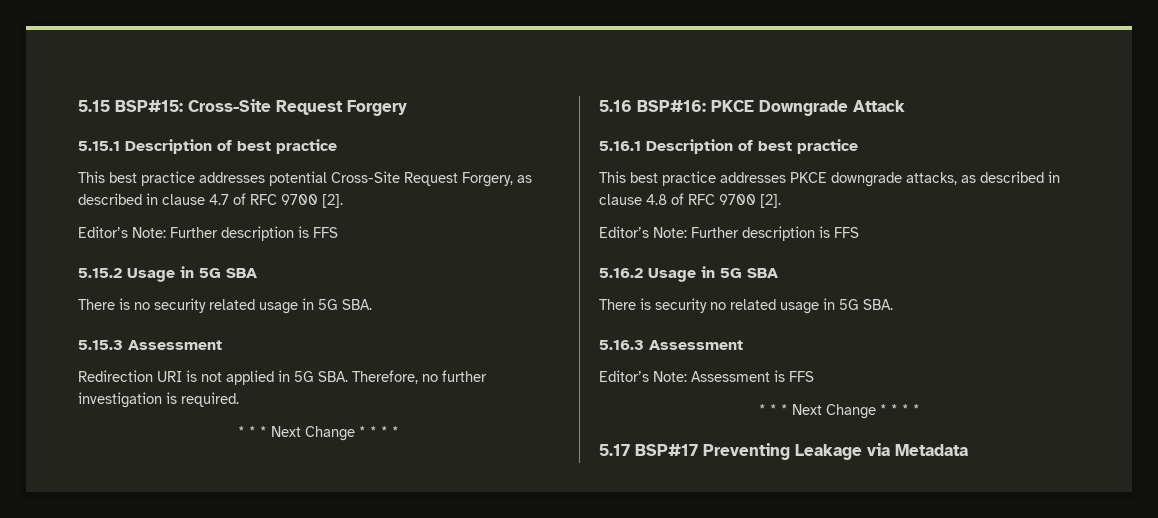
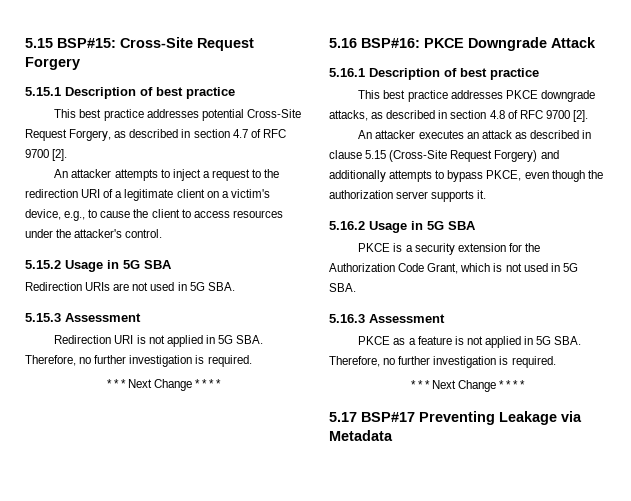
[162,194,205,205] clause -> [193,129,230,138] section
[78,226,338,241] Editor’s Note: Further description is FFS -> [54,169,280,181] [25,189,270,201] [25,209,283,221] [25,229,163,238] An attacker attempts to inject a request to the redirection URI of a legitimate client on a victim's device, e.g., to cause the client to access resources under the attacker's control.
[78,298,298,314] There is no security related usage -> [25,282,175,291] Redirection URIs are not used
[599,194,642,205] clause -> [450,110,487,119] section
[599,226,859,241] Editor’s Note: Further description is FFS -> [358,130,592,139] [329,150,559,162] [329,170,603,182] [329,190,487,202] An attacker executes an attack as described in clause 5.15 (Cross-Site Request Forgery) and additionally attempts to bypass PKCE, even though the authorization server supports it.
[599,298,819,314] There is security no related usage -> [358,243,540,255] [329,263,548,274] PKCE is a security extension for the Authorization Code Grant, which is not used
[599,370,814,382] Editor’s Note: Assessment is FFS -> [358,336,582,348] [329,356,556,368] PKCE as a feature is not applied in 5G SBA. Therefore, no further investigation is required.

